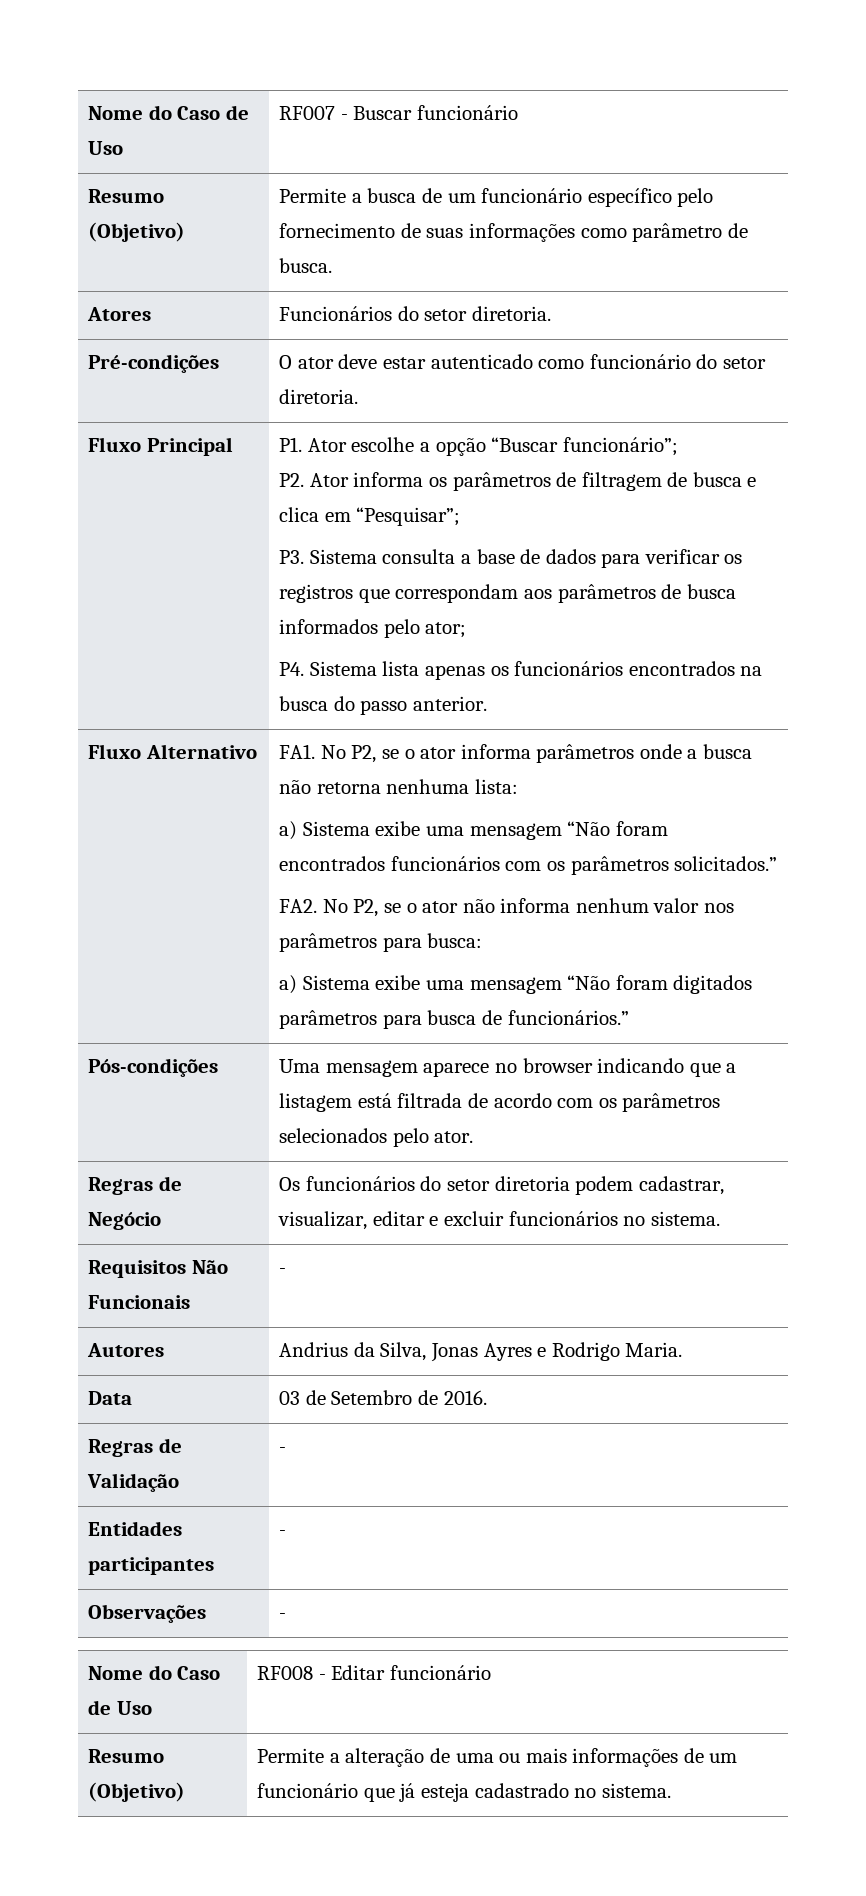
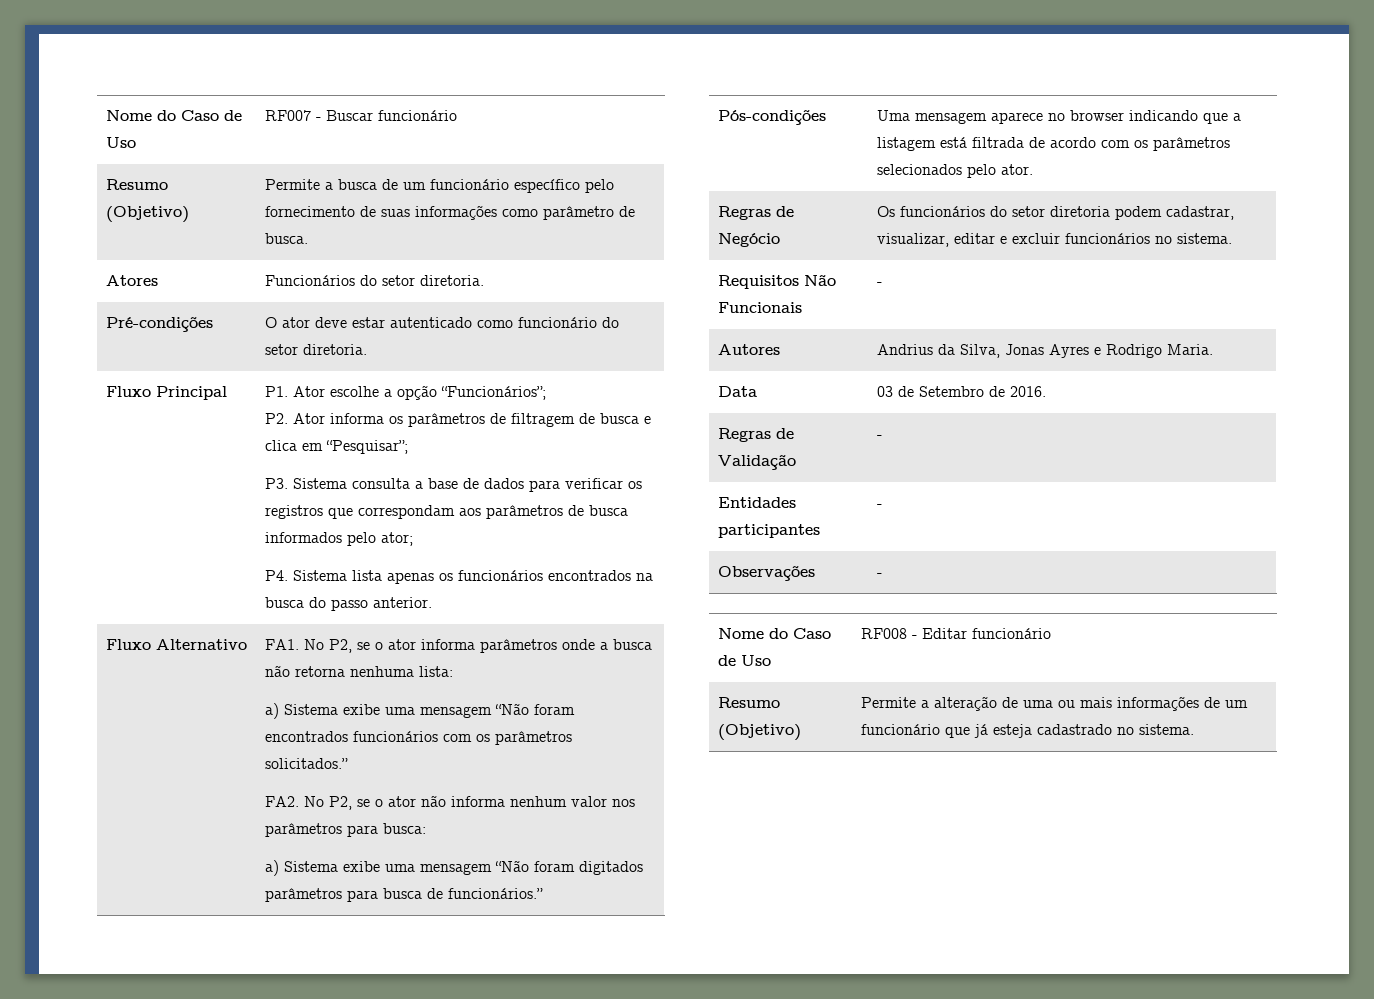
[491,437,678,456] “Buscar funcionário”; -> [441,386,547,400] “Funcionários”;

